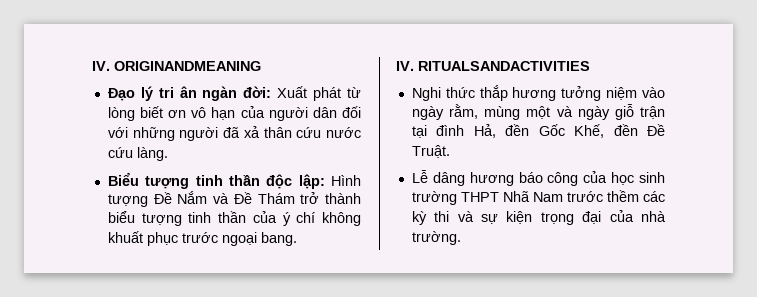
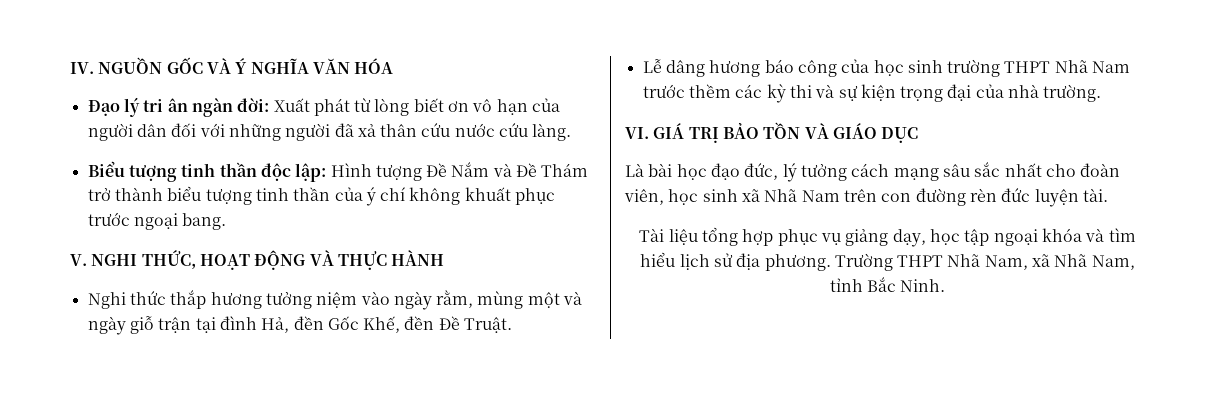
[92,61,261,71] IV. ORIGINANDMEANING -> [70,57,394,74] IV. NGUỒN GỐC VÀ Ý NGHĨA VĂN HÓA
[396,61,590,71] IV. RITUALSANDACTIVITIES -> [70,250,445,270] V. NGHI THỨC, HOẠT ĐỘNG VÀ THỰC HÀNH
(461, 238) none -> [625,122,919,143] [625,162,1121,182] [624,188,1108,207] [639,227,1136,247] [640,252,1135,271] [829,277,946,292] // VI. GIÁ TRỊ BẢO TỒN VÀ GIÁO DỤC // Là bài học đạo đức, lý tưởng cách mạng sâu sắc nhất cho đoàn viên, học sinh xã Nhã Nam trên con đường rèn đức luyện tài. // Tài liệu tổng hợp phục vụ giảng dạy, học tập ngoại khóa và tìm hiểu lịch sử địa phương. Trường THPT Nhã Nam, xã Nhã Nam, tỉnh Bắc Ninh.

